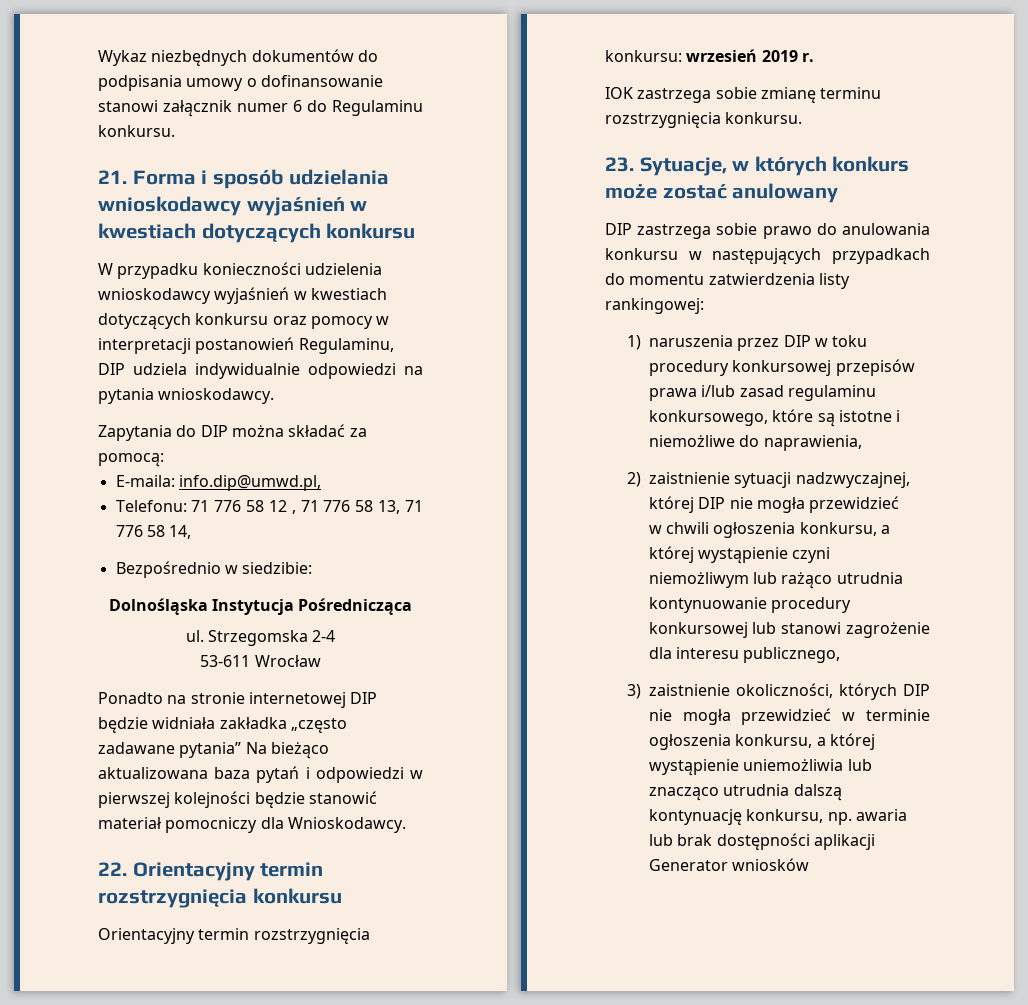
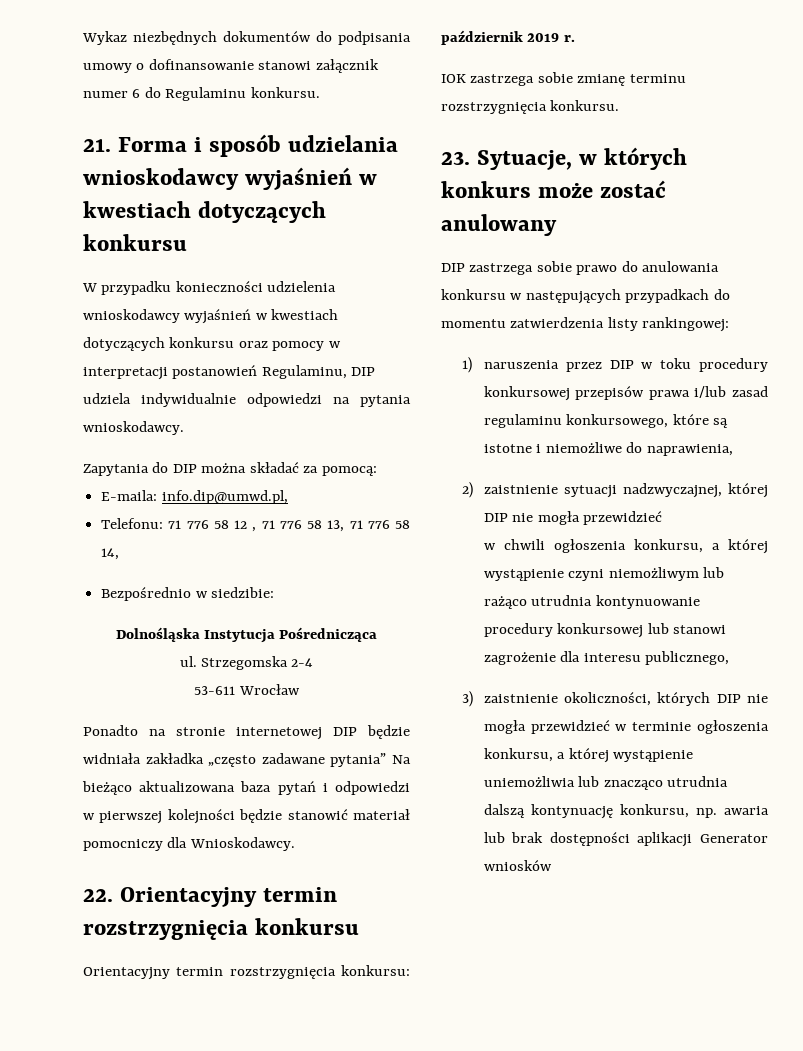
[686,49,758,62] wrzesień -> [441,30,523,45] październik

